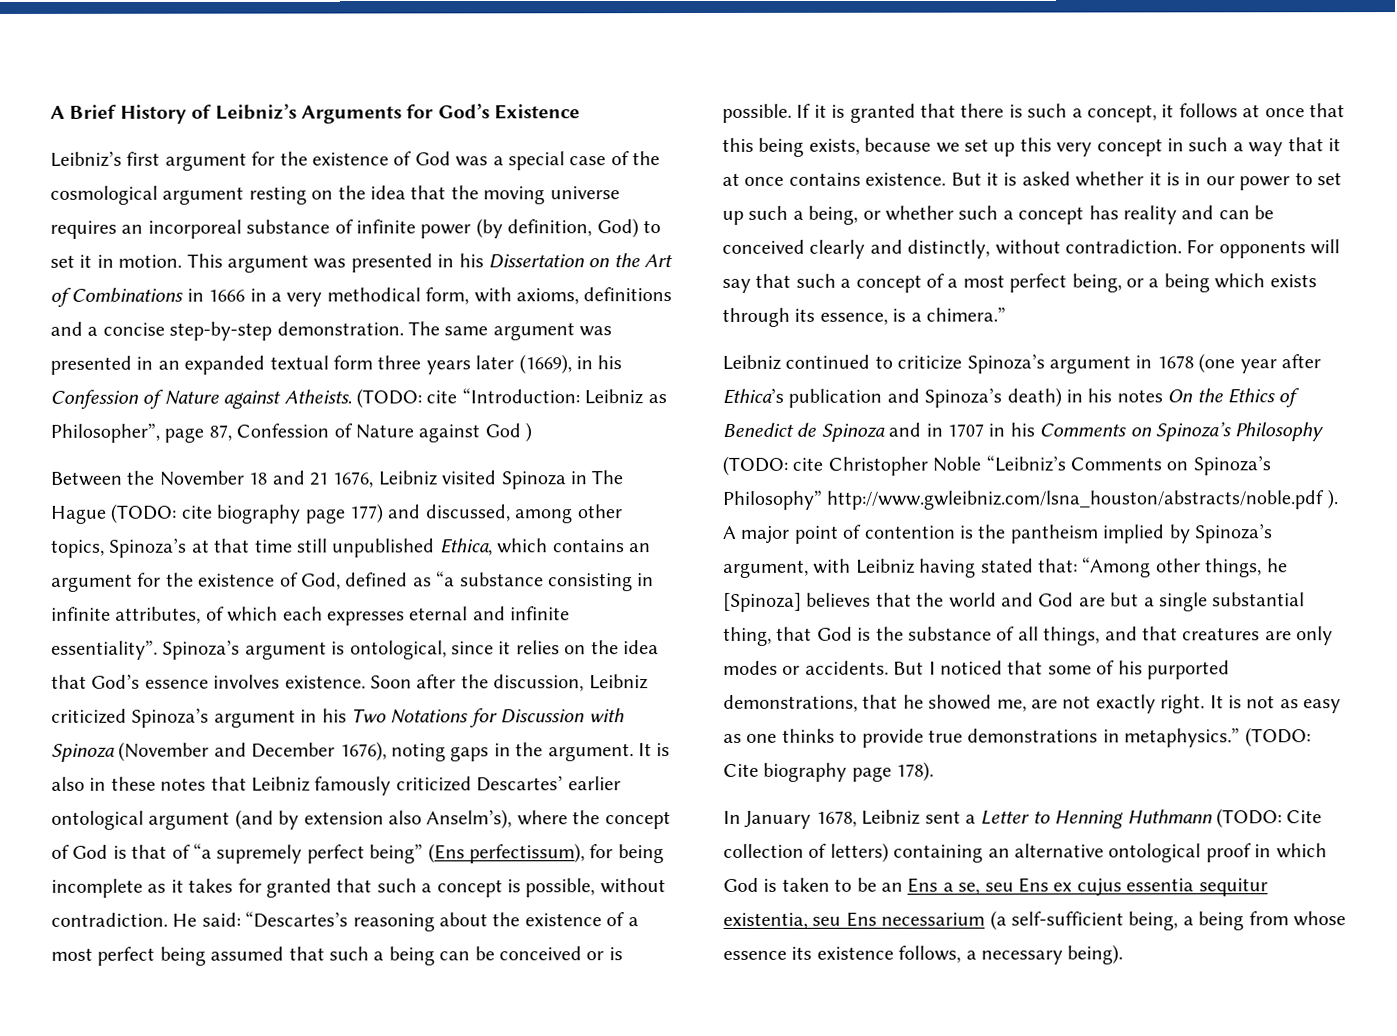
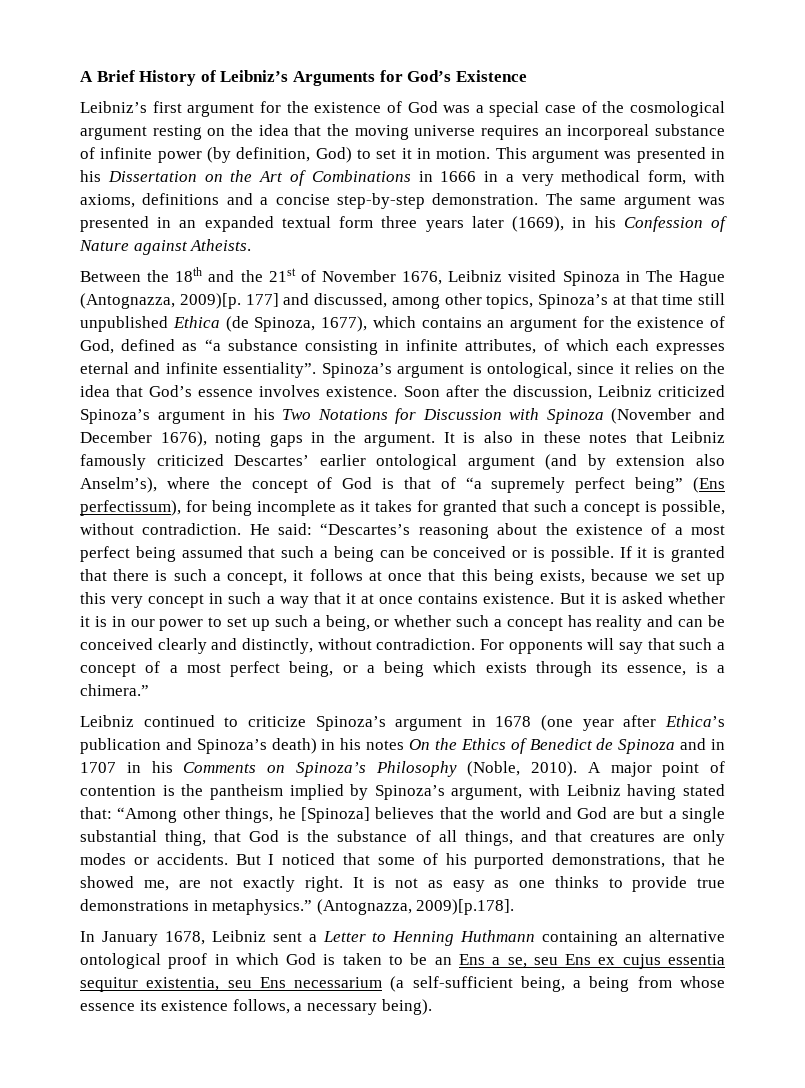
[356,388,667,409] [50,422,533,443] [50,470,328,486] (TODO: cite “Introduction: Leibniz as Philosopher”, page 87, Confession of Nature against God ) // Between the November 18 and 21 -> [80,267,396,282] // Between the 18th and the 21st of November
[110,503,384,524] (TODO: cite biography page 177) -> [80,293,279,309] (Antognazza, 2009)[p. 177]
[439,538,493,556] Ethica, -> [172,316,367,332] Ethica (de Spinoza, 1677),
[722,455,1271,476] [722,489,1338,510] (TODO: cite Christopher Noble “Leibniz’s Comments on Spinoza’s Philosophy” http://www.gwleibniz.com/lsna_houston/abstracts/noble.pdf ). -> [467,761,577,777] (Noble, 2010).
[1244,727,1311,748] [723,761,935,782] (TODO: Cite biography page 178). -> [316,899,515,915] (Antognazza, 2009)[p.178].
[1216,808,1323,829] [723,842,889,863] (TODO: Cite collection of letters) -> (536, 936) none

